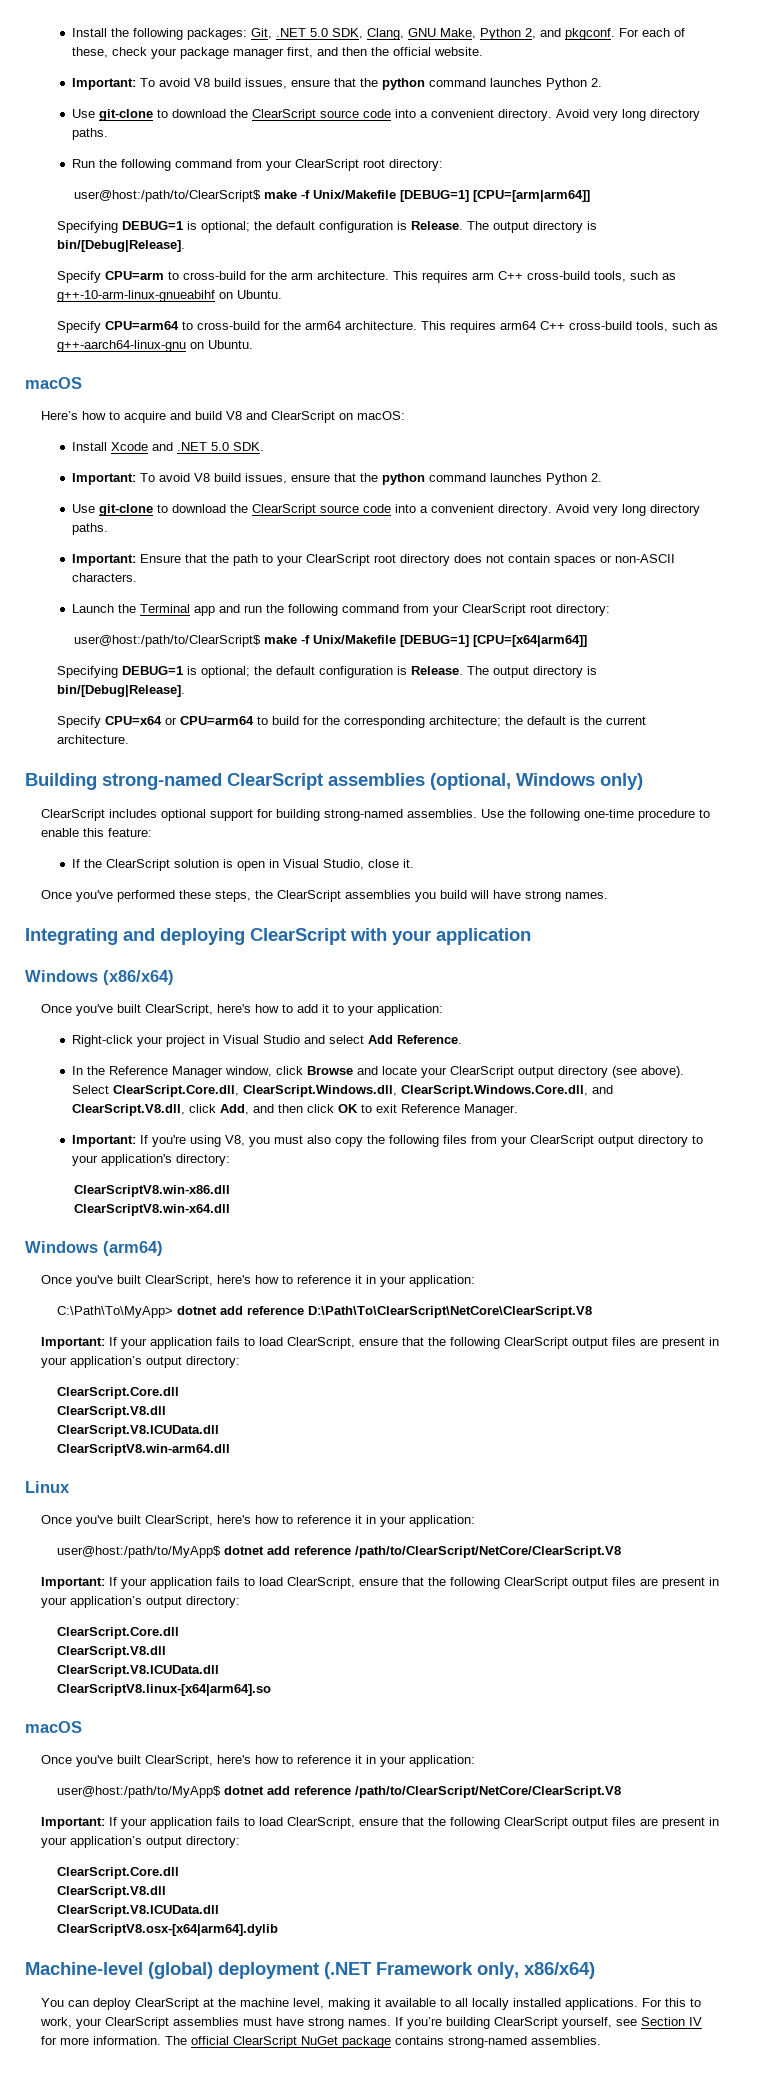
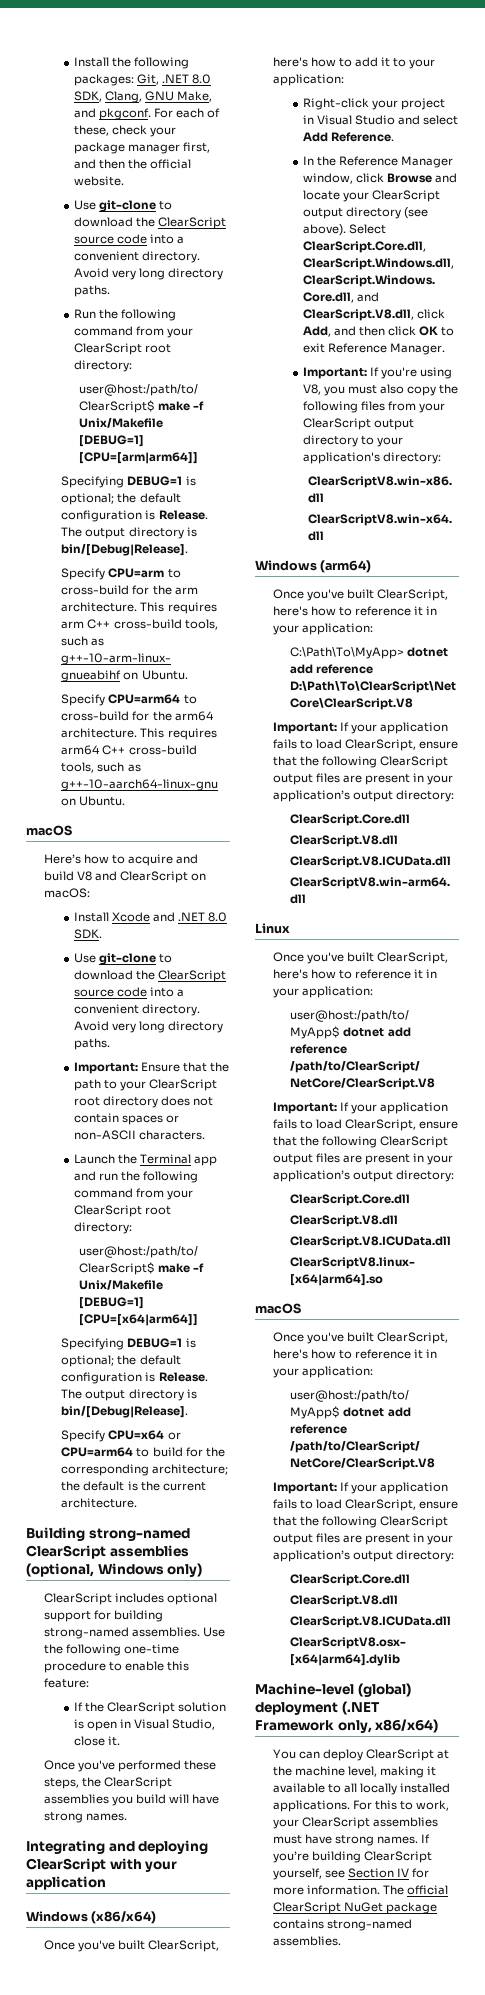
[309,28,328,37] 5.0 -> [192,74,212,84] 8.0
[479,28,536,40] Python 2, -> (213, 96) none
[71,78,602,90] // Important: To avoid V8 build issues, ensure that the python command launches Python 2. -> (124, 181) none
[57,340,187,352] g++-aarch64-linux-gnu -> [61,779,219,791] g++-10-aarch64-linux-gnu
[210,442,229,451] 5.0 -> [208,912,228,922] 8.0
[71,473,602,485] // Important: To avoid V8 build issues, ensure that the python command launches Python 2. -> (102, 934) none

